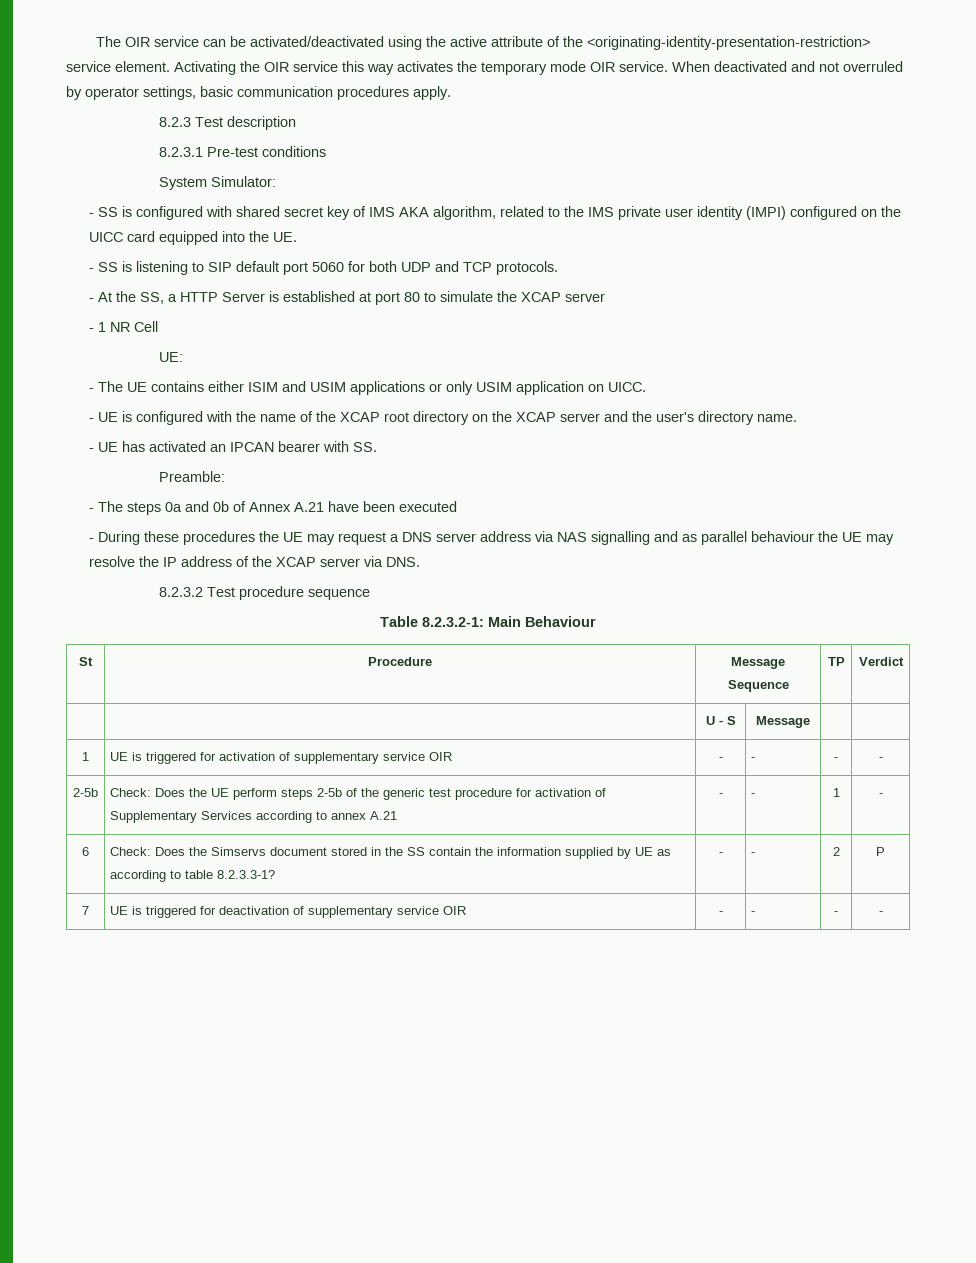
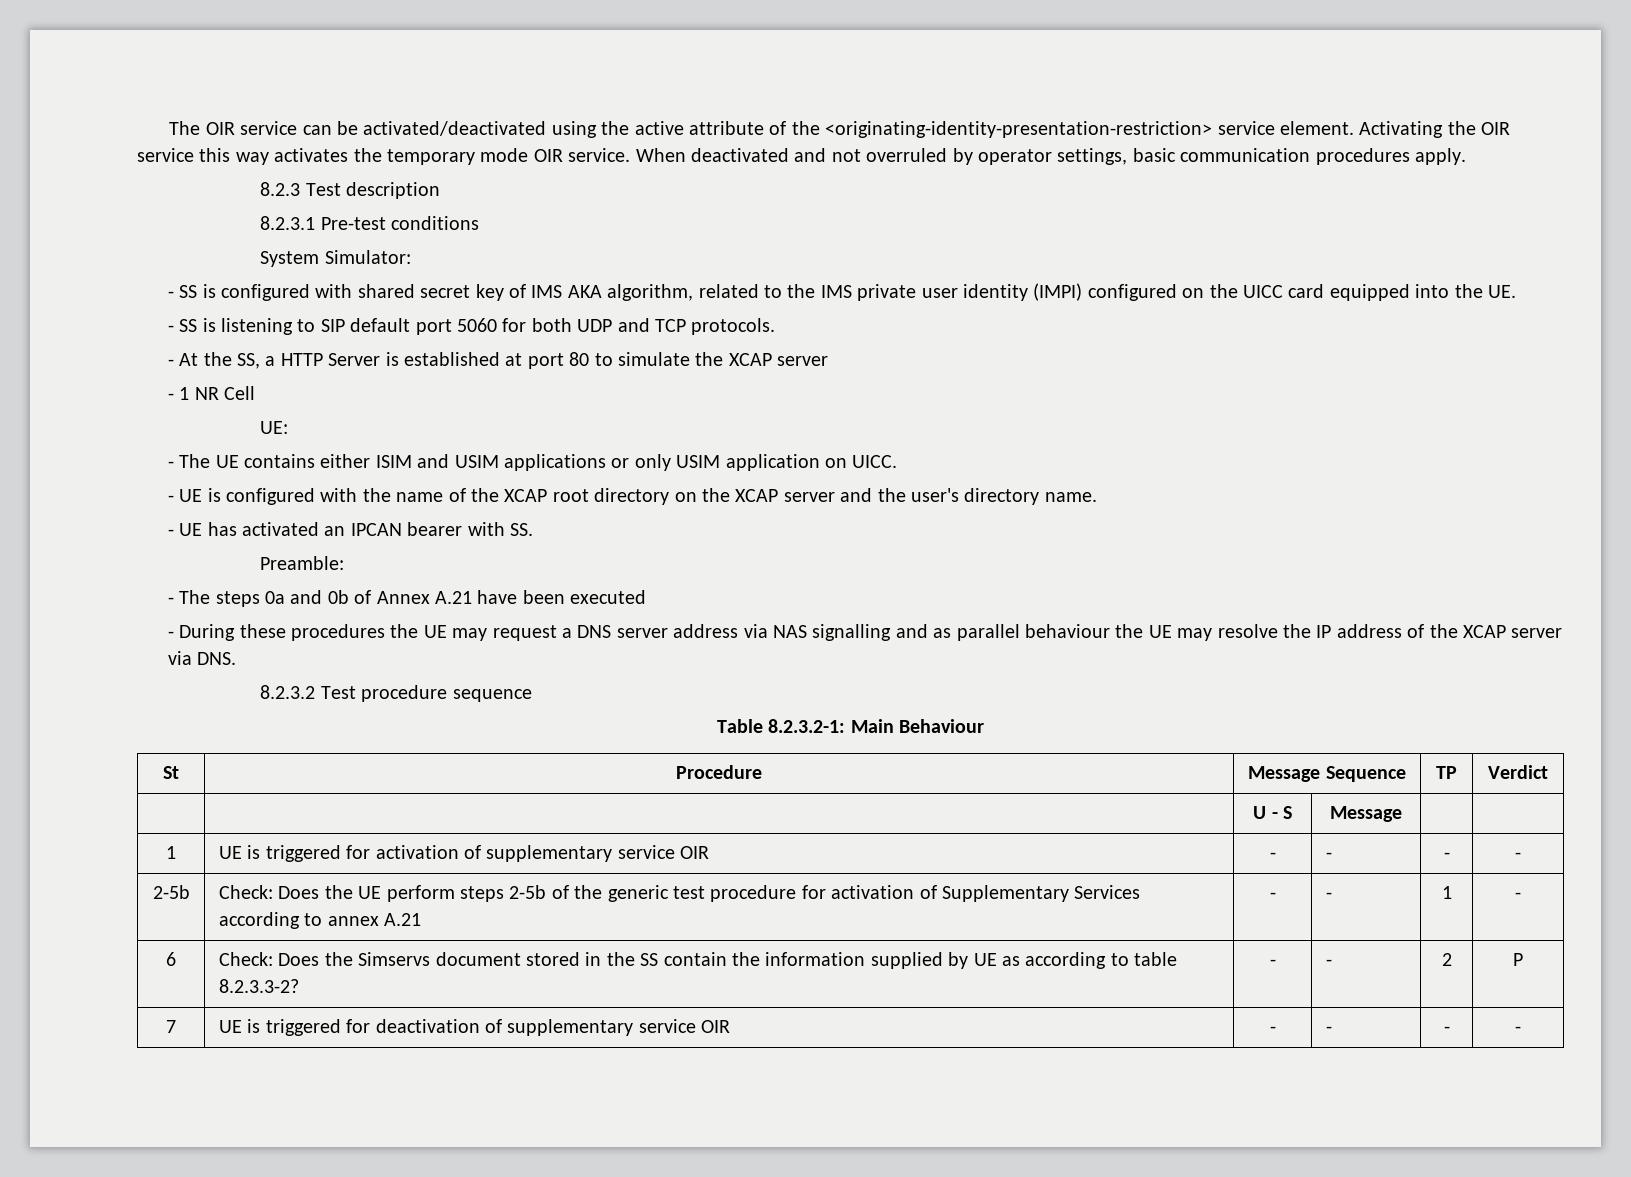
[217,870,276,879] 8.2.3.3-1? -> [218,979,299,993] 8.2.3.3-2?

